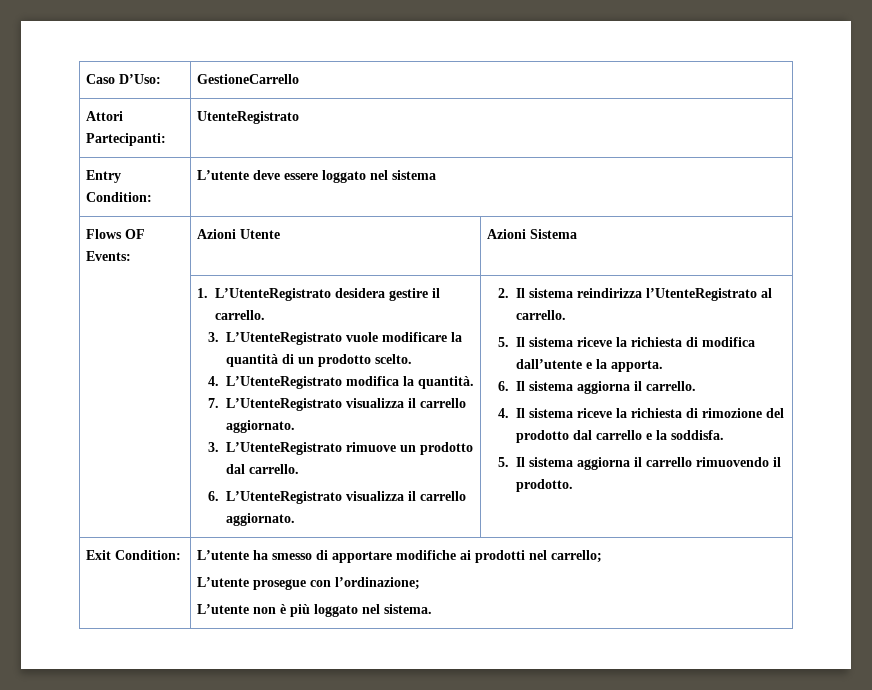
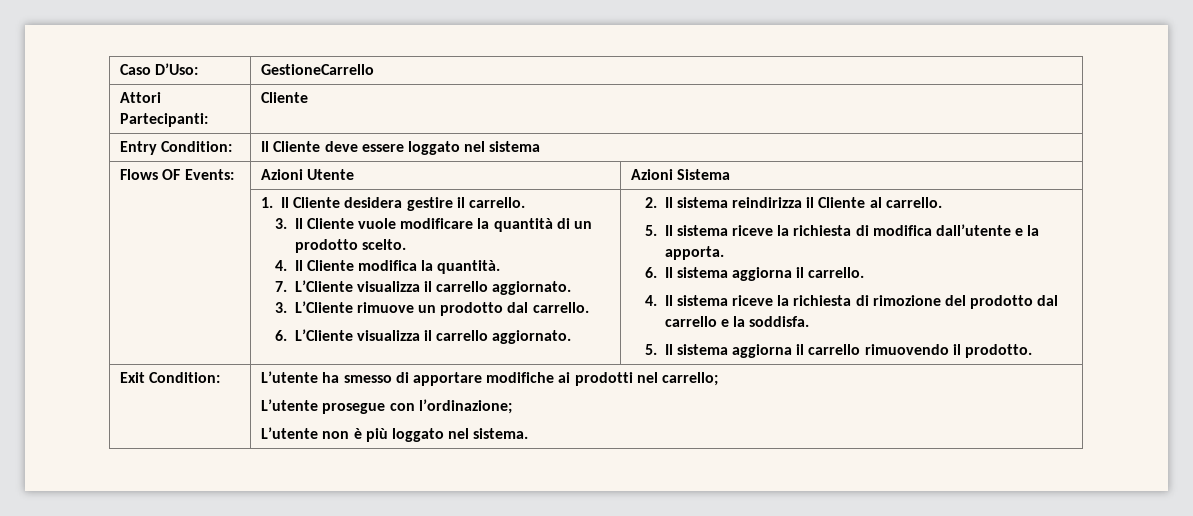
[196,111,299,124] UtenteRegistrato -> [261,92,309,103] Cliente
[196,170,249,180] L’utente -> [261,141,321,152] Il Cliente
[214,288,331,301] L’UtenteRegistrato -> [281,197,341,208] Il Cliente
[225,332,342,345] L’UtenteRegistrato -> [294,218,354,229] Il Cliente
[225,376,342,389] L’UtenteRegistrato -> [294,260,354,271] Il Cliente
[225,398,342,411] L’UtenteRegistrato -> [294,280,353,292] L’Cliente
[225,442,342,455] L’UtenteRegistrato -> [294,301,353,313] L’Cliente
[225,491,342,504] L’UtenteRegistrato -> [294,329,353,341] L’Cliente
[645,288,757,301] l’UtenteRegistrato -> [806,197,866,208] il Cliente

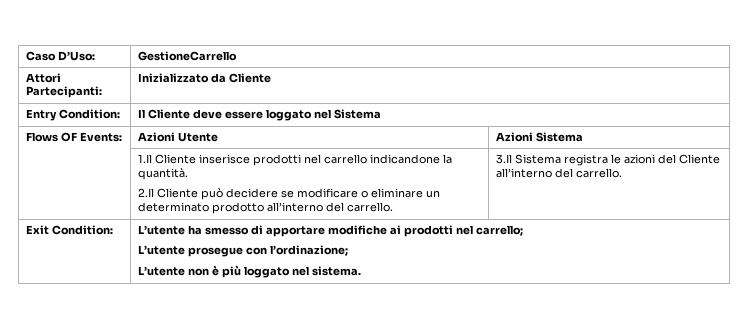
(209, 120) none -> [137,73,226,83] Inizializzato da
[489,141,541,152] sistema -> [333,109,381,119] Sistema
[261,197,525,211] [274,218,592,232] [294,239,406,253] [274,260,501,274] [274,280,572,295] [274,301,589,316] [274,329,572,344] [644,197,942,208] [644,224,1040,236] [664,246,724,260] [644,267,865,281] [644,295,1059,309] [664,316,810,327] [644,344,1032,358] 1. Il Cliente desidera gestire il carrello. // 3. Il Cliente vuole modificare la quantità di un prodotto scelto. // 4. Il Cliente modifica la quantità. // 7. L’Cliente visualizza il carrello aggiornato. // 3. L’Cliente rimuove un prodotto dal carrello. // 6. L’Cliente visualizza il carrello aggiornato. | 2. Il sistema reindirizza il Cliente al carrello. // 5. Il sistema riceve la richiesta di modifica dall’utente e la apporta. // 6. Il sistema aggiorna il carrello. // 4. Il sistema riceve la richiesta di rimozione del prodotto dal carrello e la soddisfa. // 5. Il sistema aggiorna il carrello rimuovendo il prodotto. -> [137,154,452,166] [137,168,188,180] [137,188,440,200] [137,202,393,214] [495,154,720,166] [495,168,622,178] 1.Il Cliente inserisce prodotti nel carrello indicandone la quantità. // 2.Il Cliente può decidere se modificare o eliminare un determinato prodotto all’interno del carrello. | 3.Il Sistema registra le azioni del Cliente all’interno del carrello.

